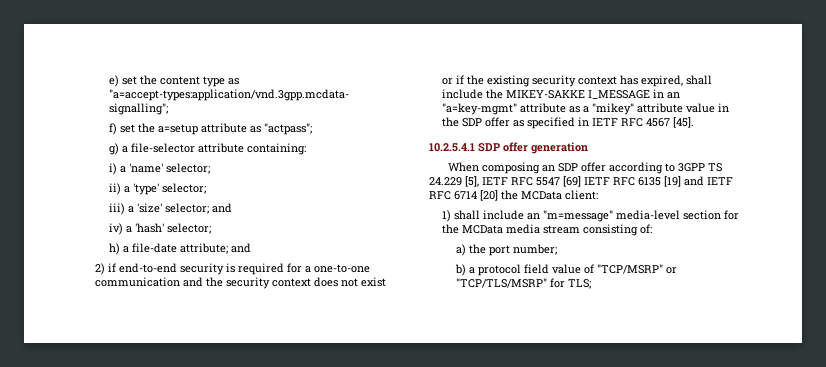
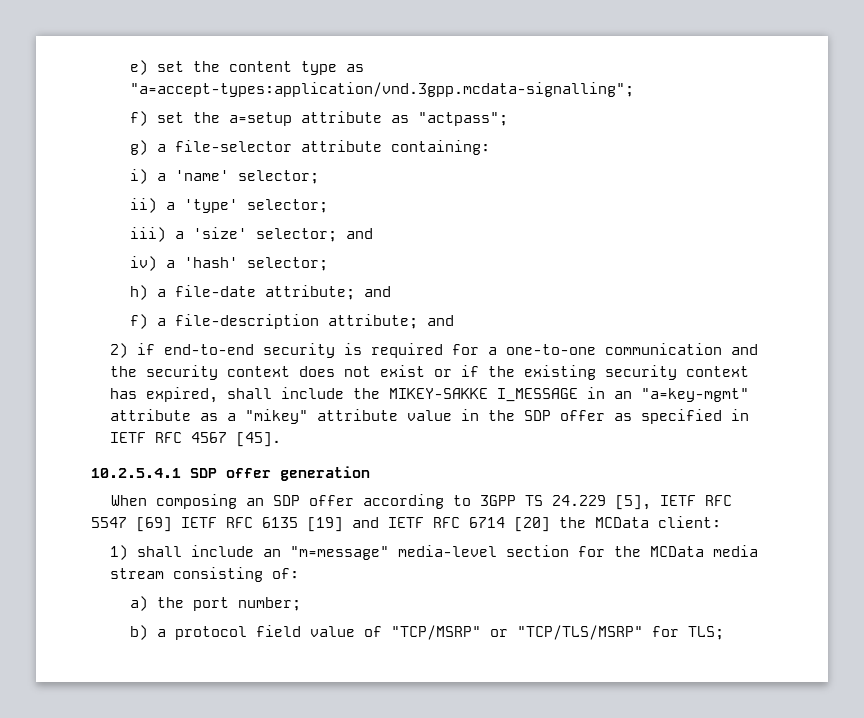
(251, 248) none -> [129,314,454,329] // f) a file-description attribute; and

